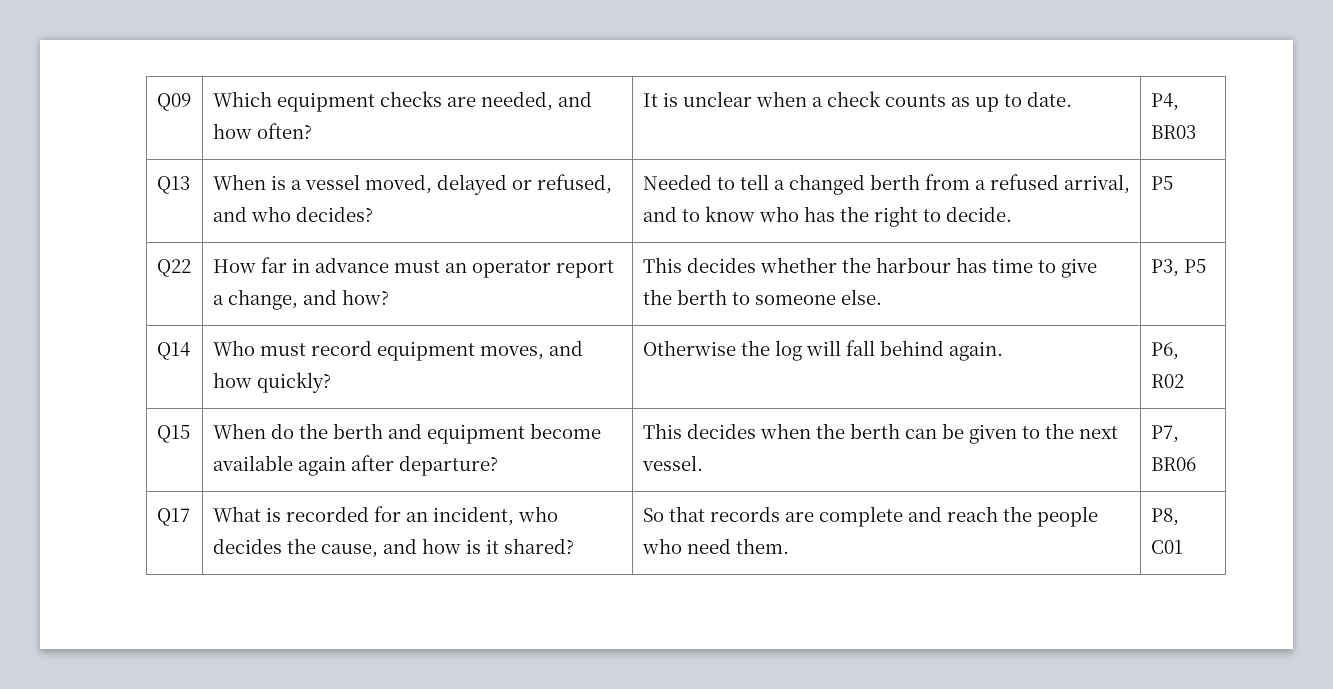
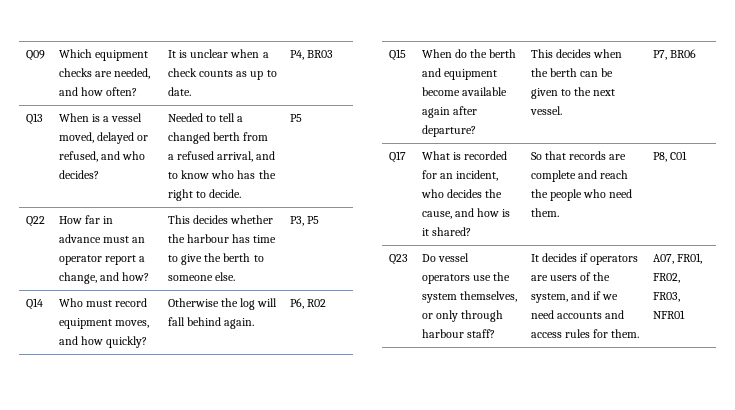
(1183, 547) none -> [388,254,408,265] [421,253,470,262] [421,272,511,284] [421,291,518,303] [421,310,504,322] [421,329,496,338] [530,253,639,265] [530,272,611,281] [530,291,619,303] [530,310,625,319] [530,329,640,338] [652,253,703,264] [652,273,680,283] [652,292,680,302] [652,310,685,319] // Q23 | Do vessel operators use the system themselves, or only through harbour staff? | It decides if operators are users of the system, and if we need accounts and access rules for them. | A07, FR01, FR02, FR03, NFR01

